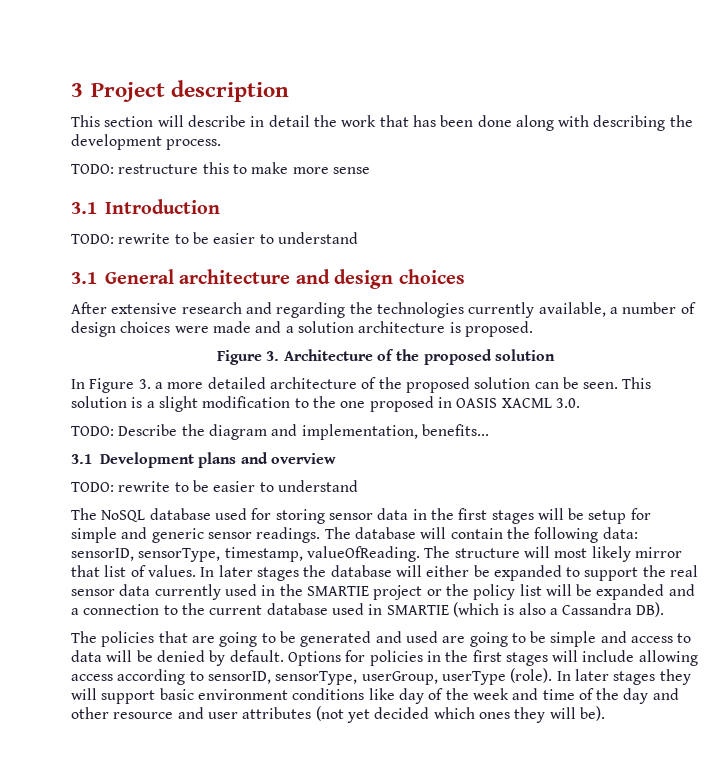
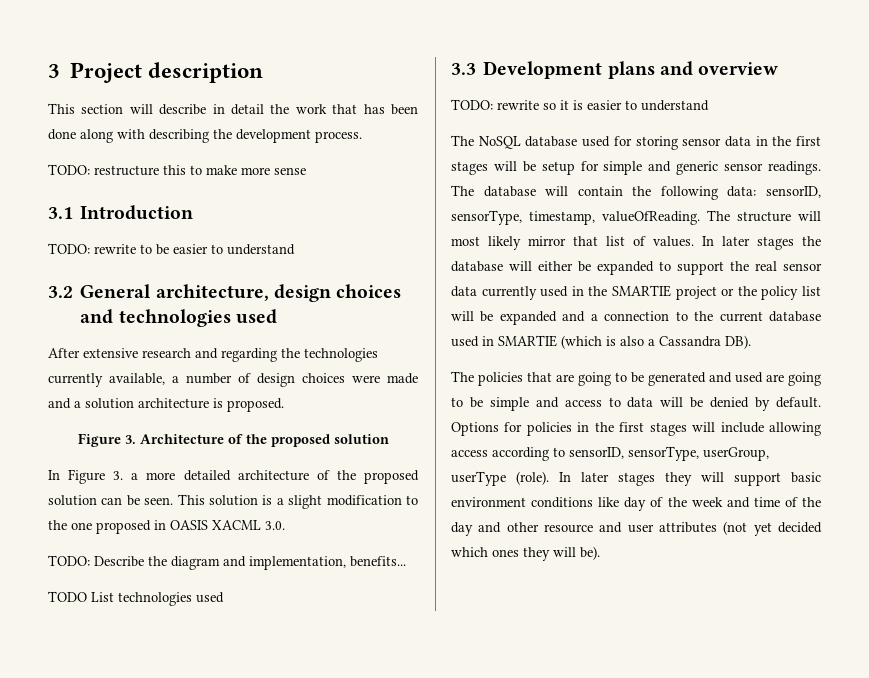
[71,269,465,289] 3.1 General architecture and design choices -> [48,284,402,302] [80,309,277,327] 3.2 General architecture, design choices and technologies used
[71,454,92,464] 3.1 -> [48,591,224,606] [451,63,476,75] TODO List technologies used // 3.3
[174,480,209,492] to be -> [543,100,583,110] so it is

